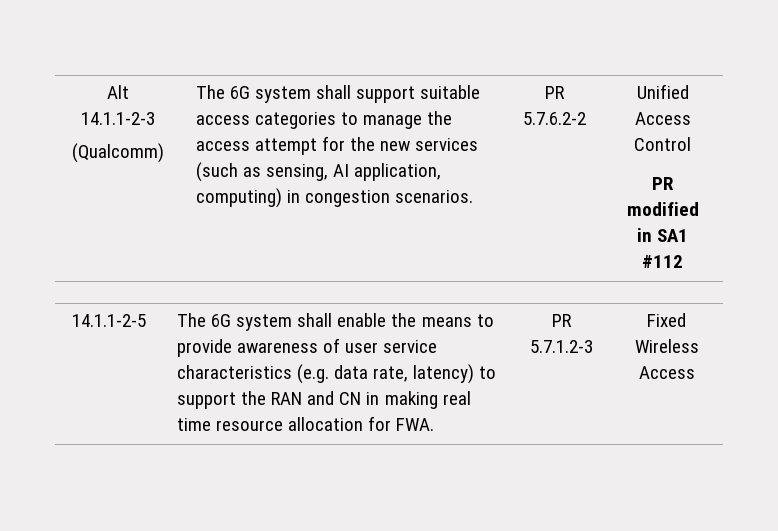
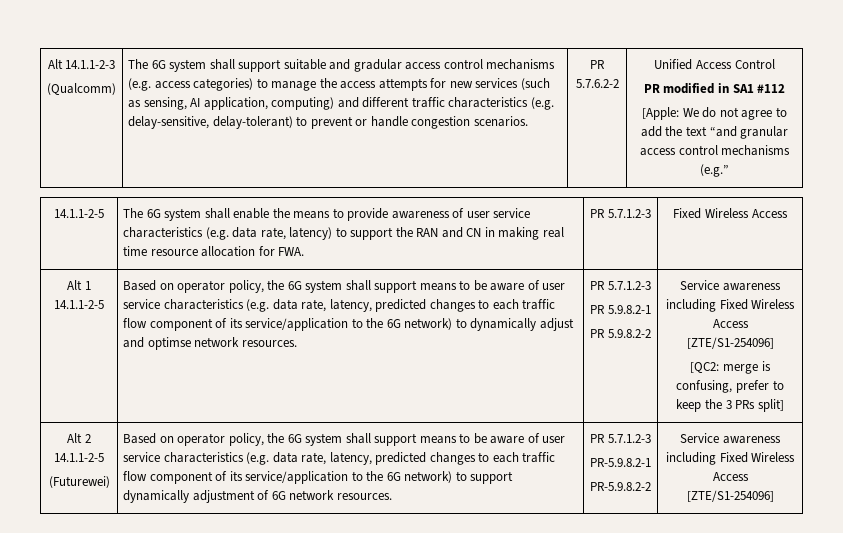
[195,112,336,129] access categories -> [329,59,556,72] [128,78,254,91] and gradular access control mechanisms (e.g. access categories)
[254,136,376,155] attempt for the -> [378,78,447,91] attempts for
[286,190,300,203] in -> [337,97,554,110] [128,116,408,129] and different traffic characteristics (e.g. delay-sensitive, delay-tolerant) to prevent or handle
(683, 261) none -> [642,107,787,120] [640,126,789,139] [639,145,791,156] [700,164,729,177] // [Apple: We do not agree to add the text “and granular access control mechanisms (e.g.”
(695, 372) none -> [67,280,91,290] [54,300,104,309] [123,280,566,293] [123,299,556,312] [123,318,574,331] [123,337,297,350] [590,281,651,290] [590,305,651,314] [590,329,651,338] [680,280,781,291] [665,299,796,312] [712,319,749,328] [686,337,774,349] [690,361,771,374] [676,380,784,393] [676,399,784,412] [67,433,91,443] [54,453,104,462] [48,476,110,488] [123,433,566,446] [123,452,556,465] [123,471,514,484] [123,490,392,503] [590,434,651,443] [590,458,651,467] [590,482,651,491] [680,433,781,444] [665,452,796,465] [712,472,749,481] [686,490,774,502] // Alt 1 14.1.1-2-5 | Based on operator policy, the 6G system shall support means to be aware of user service characteristics (e.g. data rate, latency, predicted changes to each traffic flow component of its service/application to the 6G network) to dynamically adjust and optimse network resources. | PR 5.7.1.2-3 // PR 5.9.8.2-1 // PR 5.9.8.2-2 | Service awareness including Fixed Wireless Access // [ZTE/S1-254096] // [QC2: merge is confusing, prefer to keep the 3 PRs split] // Alt 2 14.1.1-2-5 // (Futurewei) | Based on operator policy, the 6G system shall support means to be aware of user service characteristics (e.g. data rate, latency, predicted changes to each traffic flow component of its service/application to the 6G network) to support dynamically adjustment of 6G network resources. | PR 5.7.1.2-3 // PR-5.9.8.2-1 // PR-5.9.8.2-2 | Service awareness including Fixed Wireless Access // [ZTE/S1-254096]

